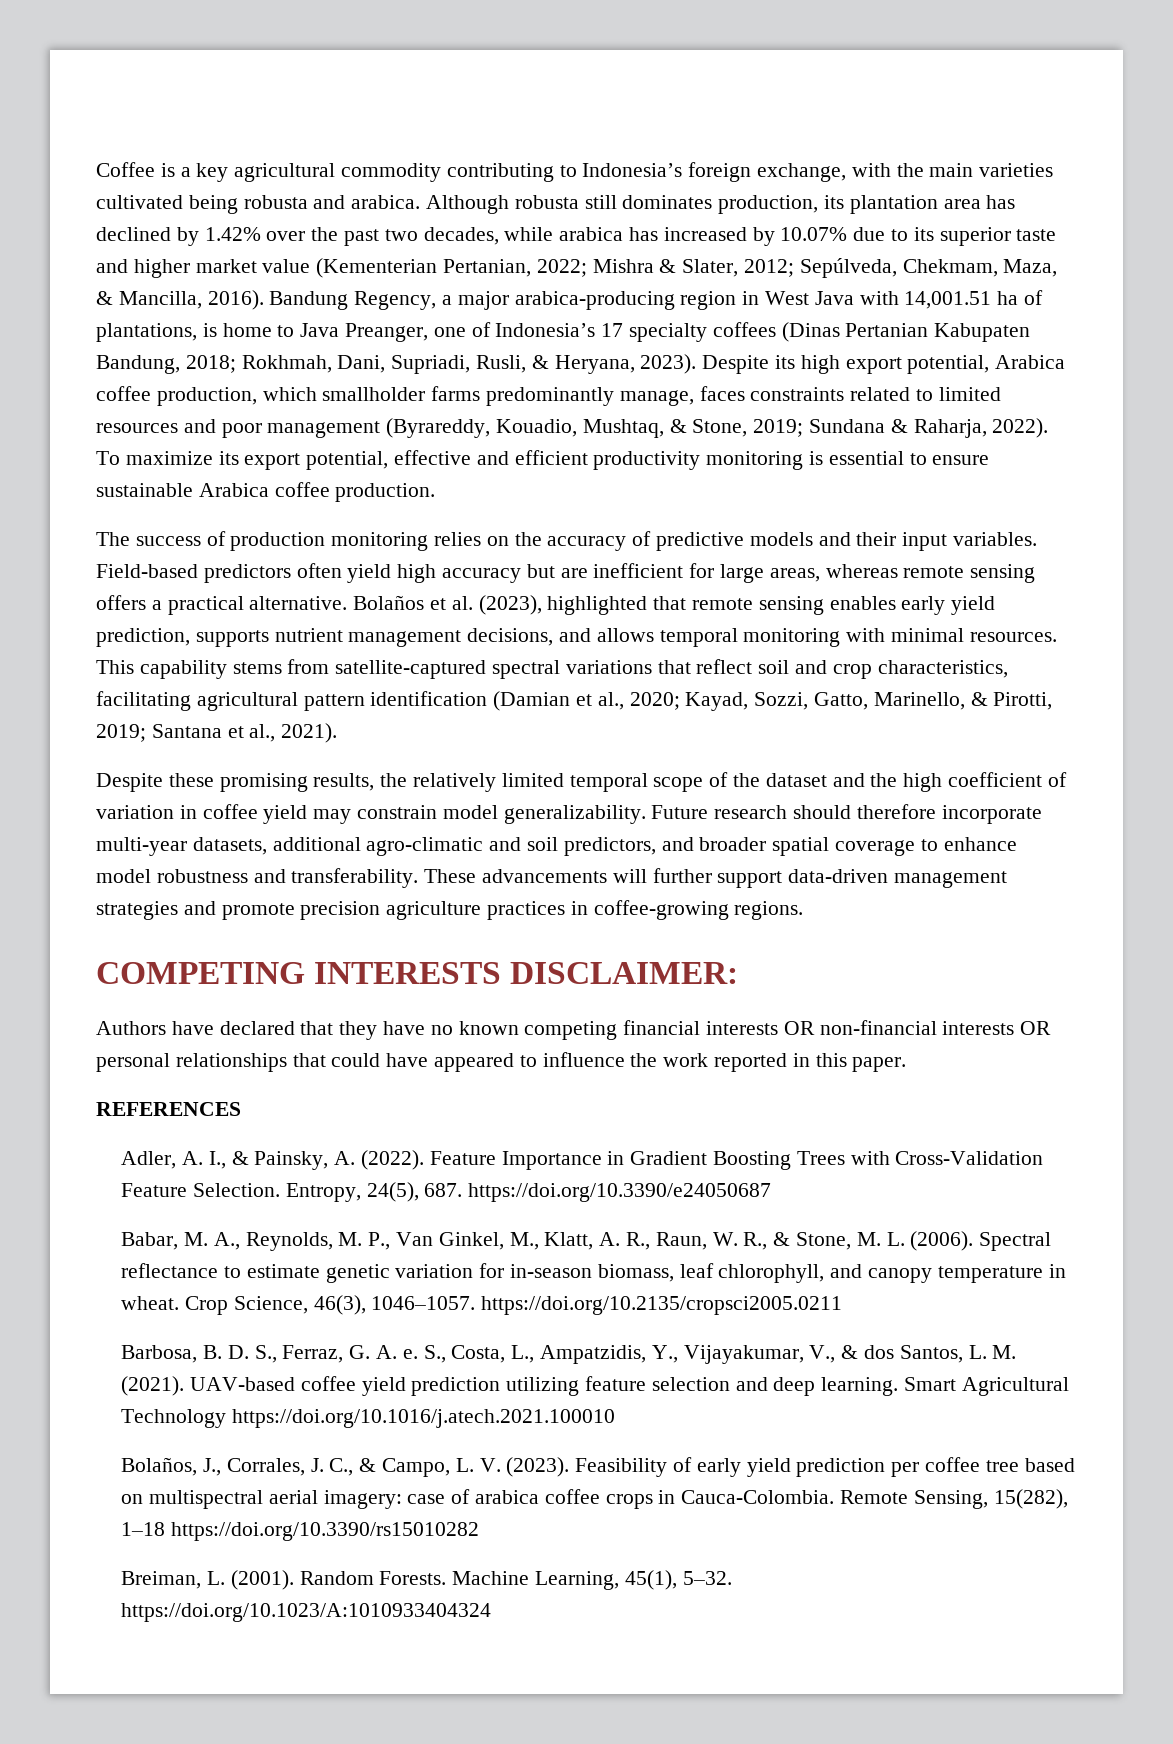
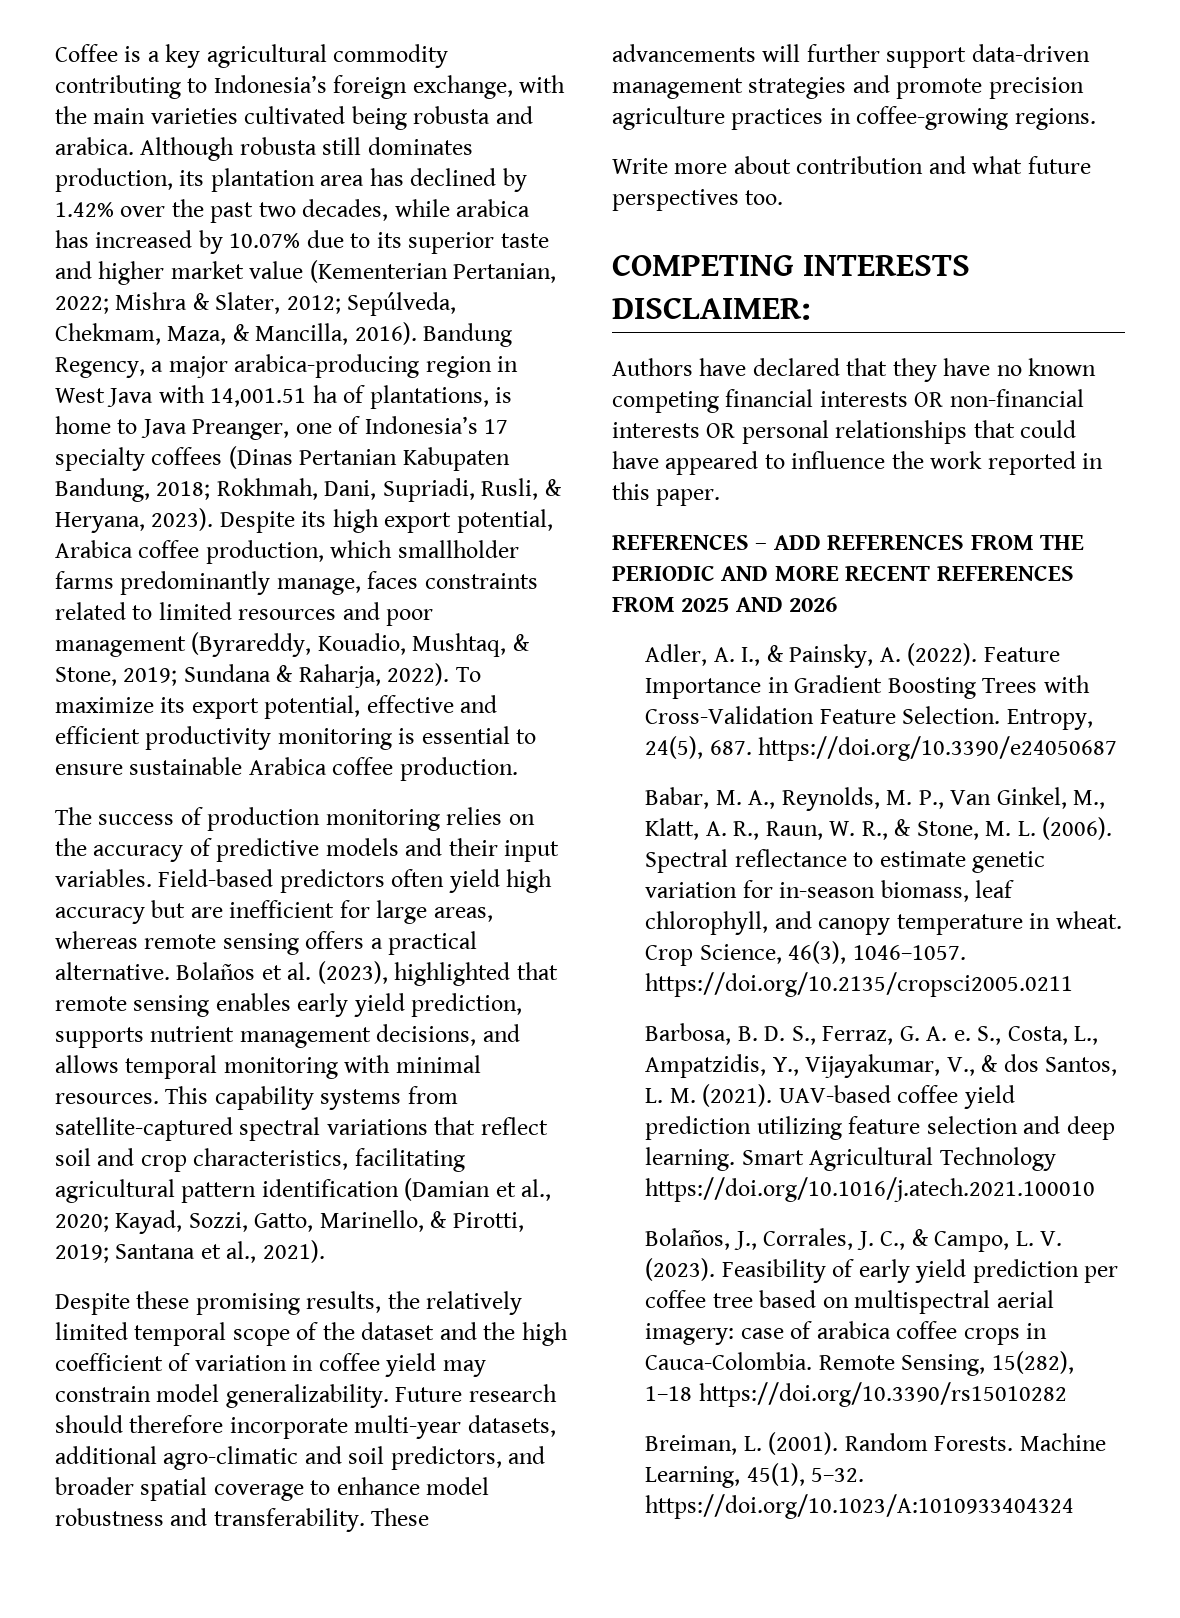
[232,662,282,674] stems -> [320,1089,402,1110] systems
(804, 910) none -> [612,156,1091,174] [612,189,784,211] // Write more about contribution and what future perspectives too.
(241, 1109) none -> [755,535,1085,550] [612,566,1074,581] [612,597,838,612] – ADD REFERENCES FROM THE PERIODIC AND MORE RECENT REFERENCES FROM 2025 AND 2026

